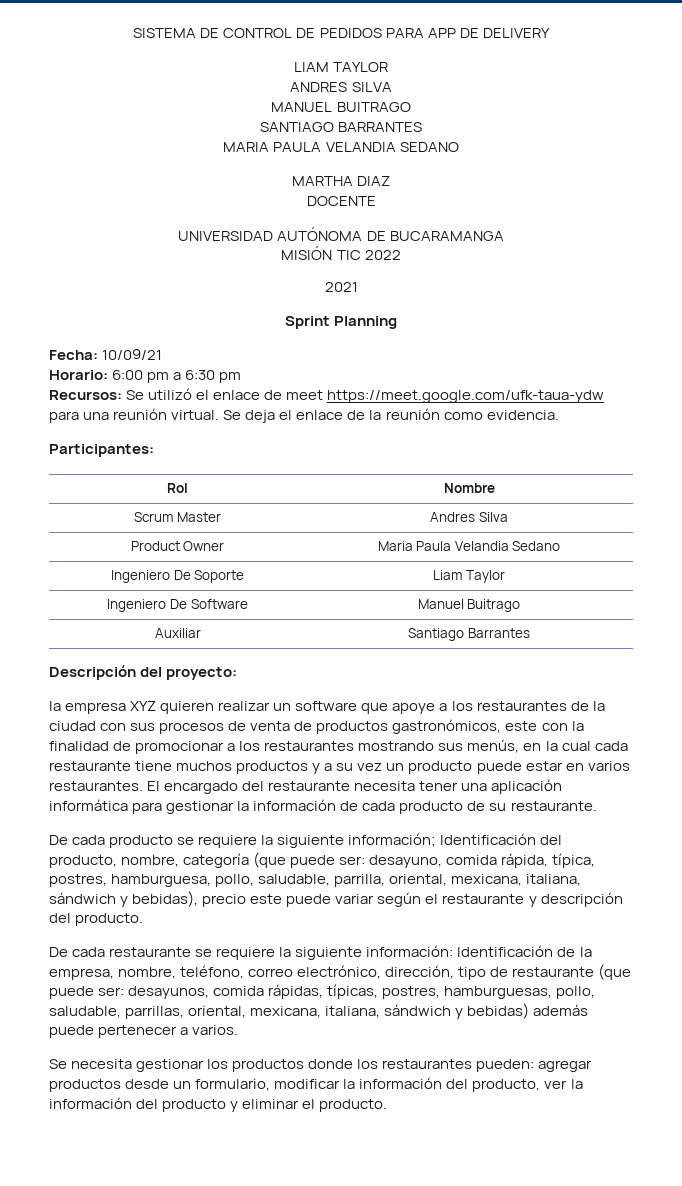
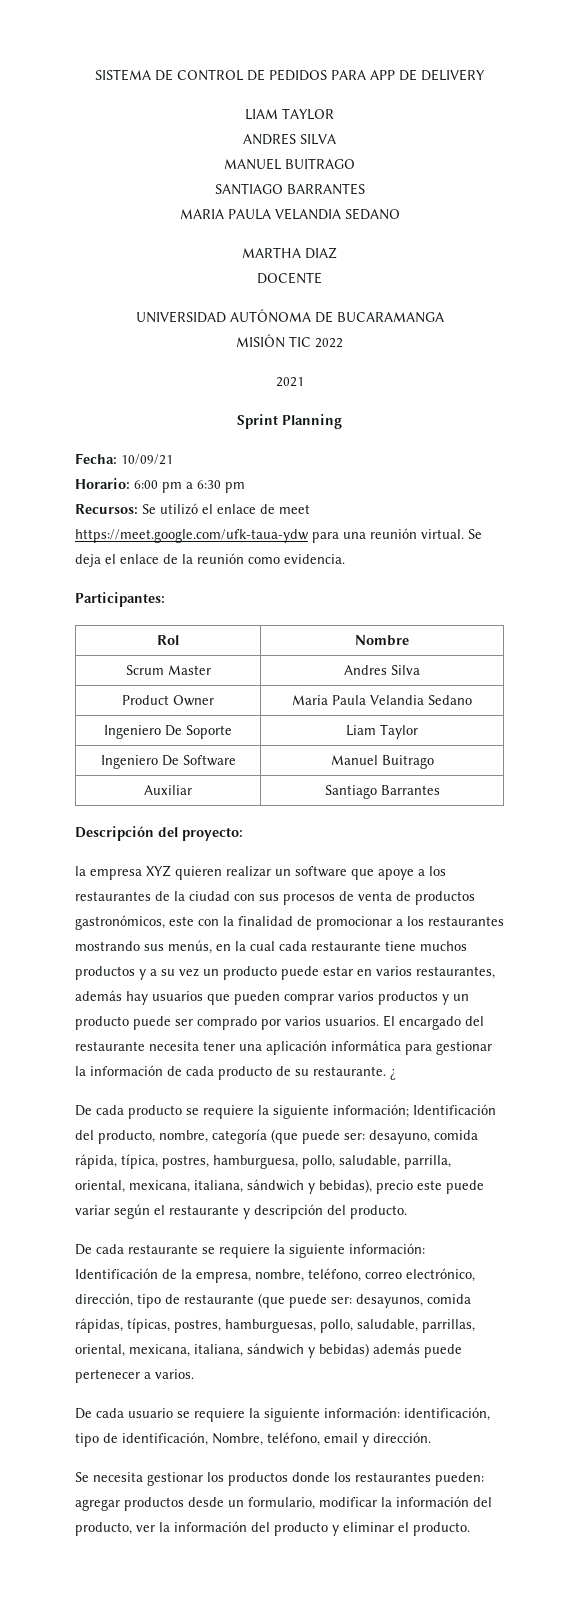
[49,781,143,791] restaurantes. -> [416,966,495,979] [75,990,469,1005] [75,1016,379,1030] restaurantes, además hay usuarios que pueden comprar varios productos y un producto puede ser comprado por varios usuarios.
(597, 806) none -> [390,1069,396,1080] ¿
(239, 1030) none -> [75,1407,490,1422] [75,1432,431,1447] // De cada usuario se requiere la siguiente información: identificación, tipo de identificación, Nombre, teléfono, email y dirección.

